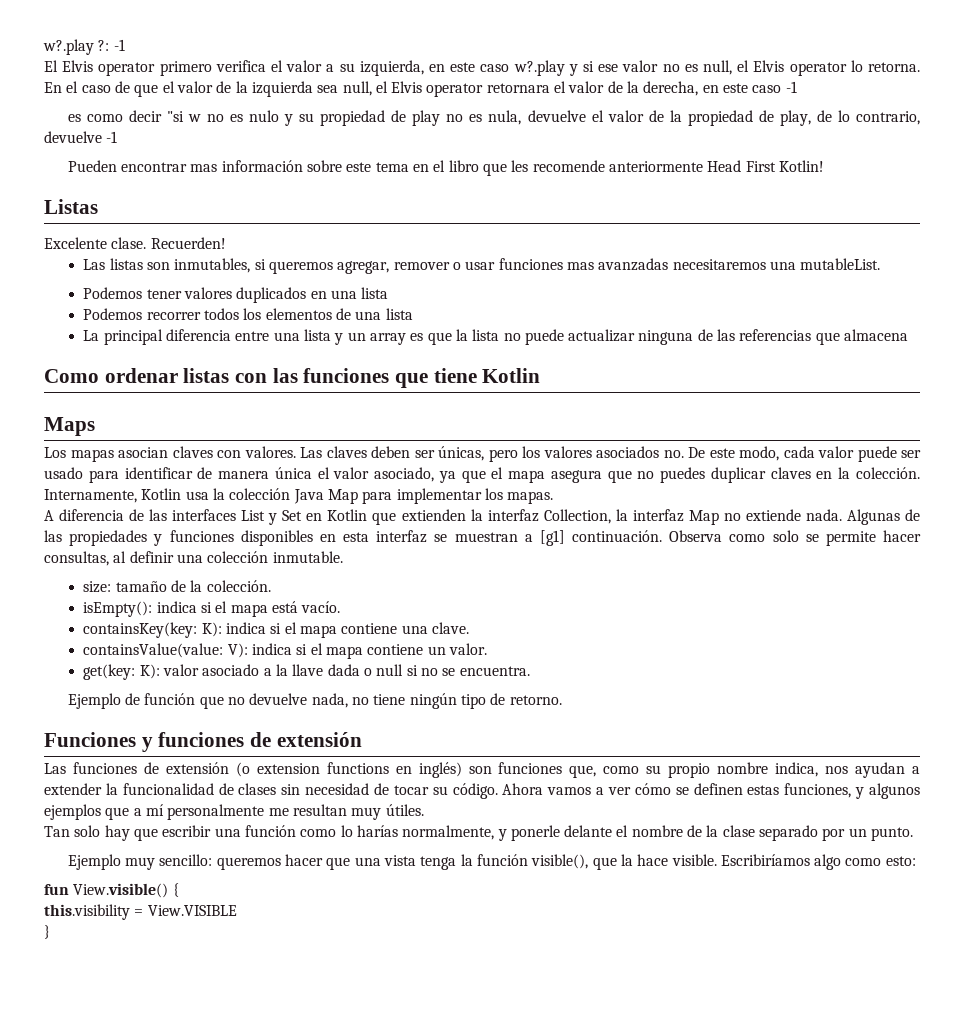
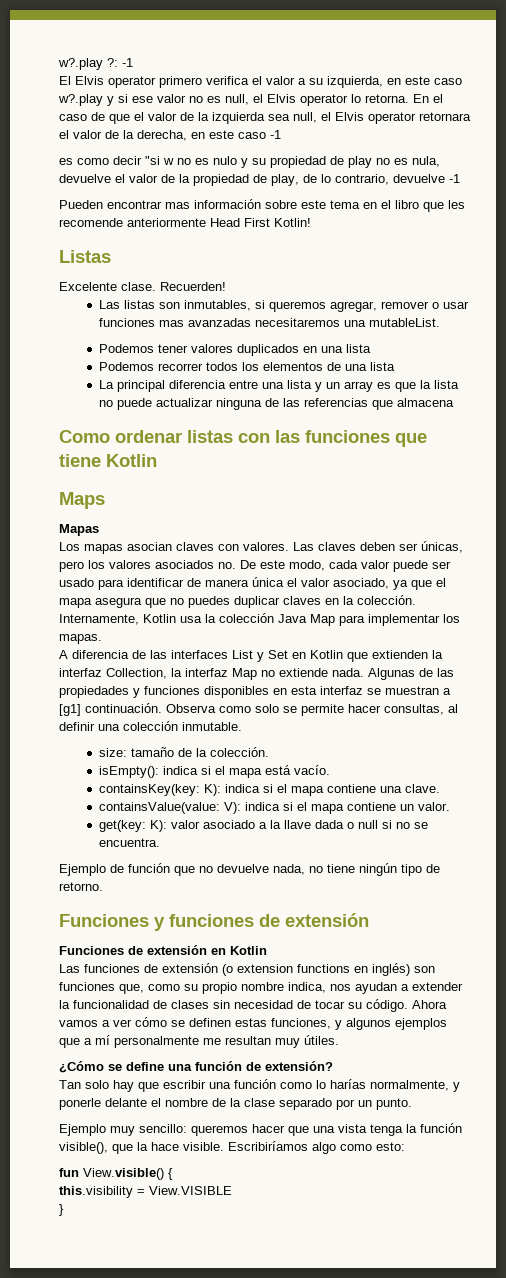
(95, 426) none -> [59,524,99,536] // Mapas
(362, 739) none -> [59,945,267,955] // Funciones de extensión en Kotlin
(424, 810) none -> [59,1061,333,1073] // ¿Cómo se define una función de extensión?

